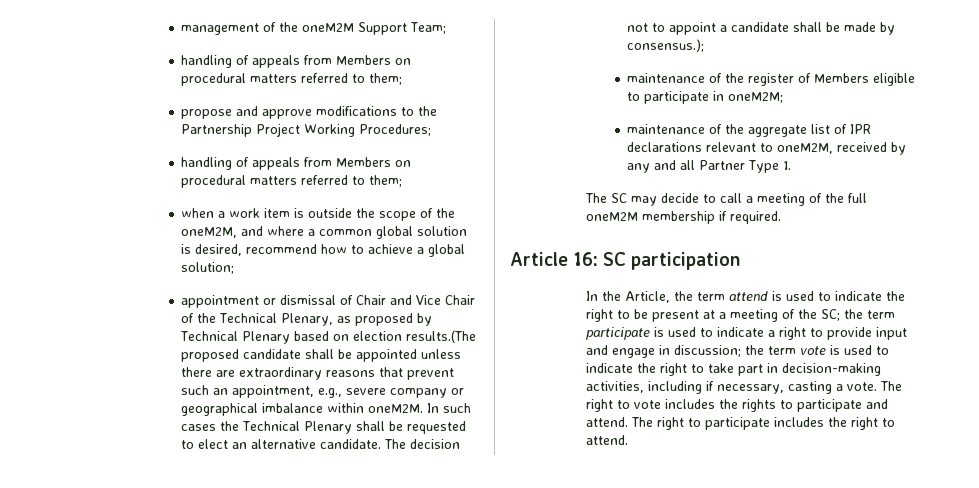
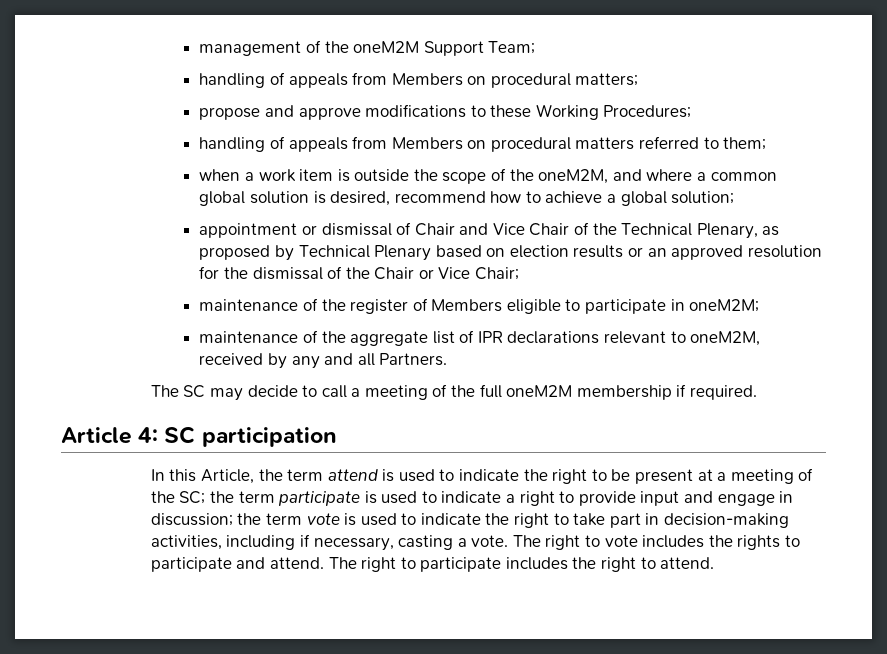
[250,73,403,85] matters referred to them; -> [575,73,639,86] matters;
[418,106,438,116] [181,123,301,137] the Partnership Project -> [490,105,532,118] these
[406,330,477,343] [181,349,462,362] [181,367,455,380] [181,385,465,398] [181,403,472,416] [181,421,467,434] [181,439,461,449] [627,22,896,35] [627,39,705,52] results.(The proposed candidate shall be appointed unless there are extraordinary reasons that prevent such an appointment, e.g., severe company or geographical imbalance within oneM2M. In such cases the Technical Plenary shall be requested to elect an alternative candidate. The decision not to appoint a candidate shall be made by consensus.); -> [573,245,822,260] [199,266,520,280] results or an approved resolution for the dismissal of the Chair or Vice Chair;
[699,160,792,173] Partner Type 1. -> [379,353,448,366] Partners.
[573,252,599,266] 16: -> [138,427,159,443] 4:
[602,291,622,301] the -> [169,469,197,482] this

